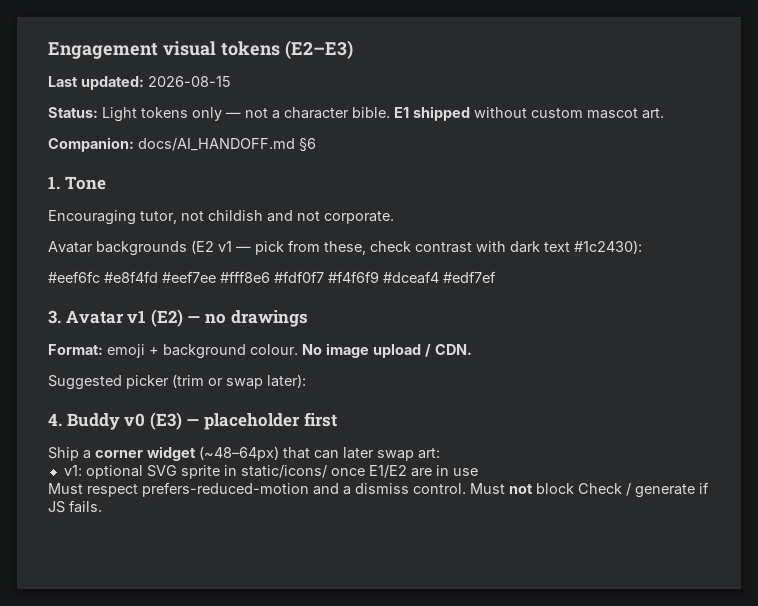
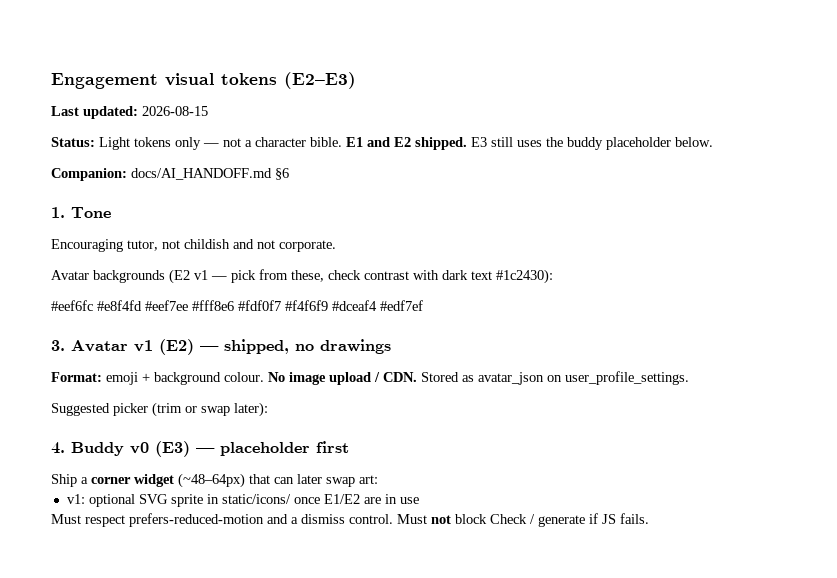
[413,106,664,121] shipped without custom mascot art. -> [367,137,713,150] and E2 shipped. E3 still uses the buddy placeholder below.
(201, 319) none -> [224,339,289,354] shipped,
(472, 349) none -> [421,371,689,385] Stored as avatar_json on user_profile_settings.

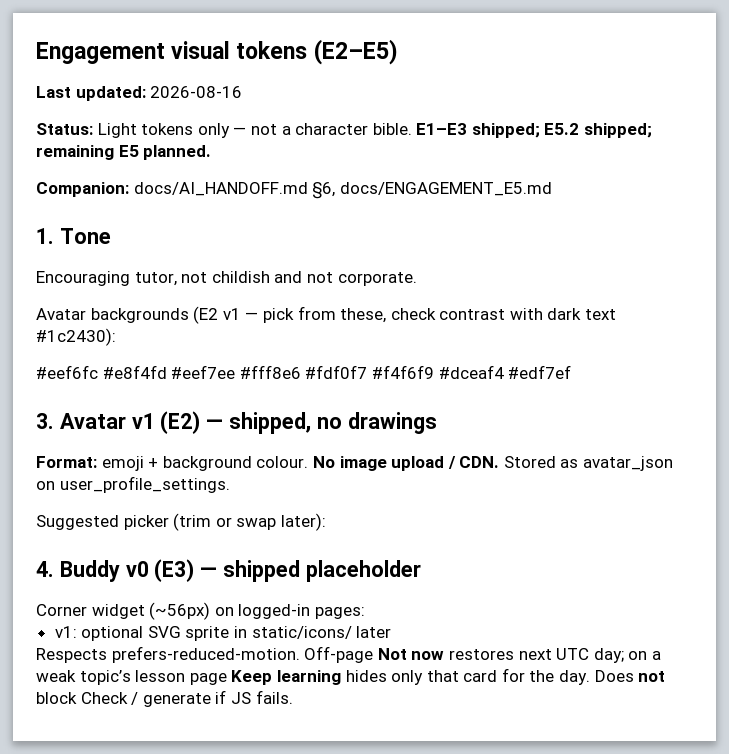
[284,72,356,89] (E2–E3) -> [313,39,398,65] (E2–E5)
[142,106,208,116] 2026-08-15 -> [150,86,243,98] 2026-08-16
[346,137,713,150] E1 and E2 shipped. E3 still uses the buddy placeholder below. -> [416,123,653,138] [36,145,212,160] E1–E3 shipped; E5.2 shipped; remaining E5 planned.
[275,168,289,180] §6 -> [312,182,552,199] §6, docs/ENGAGEMENT_E5.md
[220,441,349,456] [51,473,378,488] placeholder first // Ship a corner widget (~48–64px) that can later swap art: -> [223,560,421,582] [36,602,365,620] shipped placeholder // Corner widget (~56px) on logged-in pages:
[293,494,419,504] [51,513,427,527] once E1/E2 are in use // Must respect prefers-reduced-motion and a dismiss control. Must -> [356,626,392,638] [36,646,661,663] [36,668,634,685] later // Respects prefers-reduced-motion. Off-page Not now restores next UTC day; on a weak topic’s lesson page Keep learning hides only that card for the day. Does

